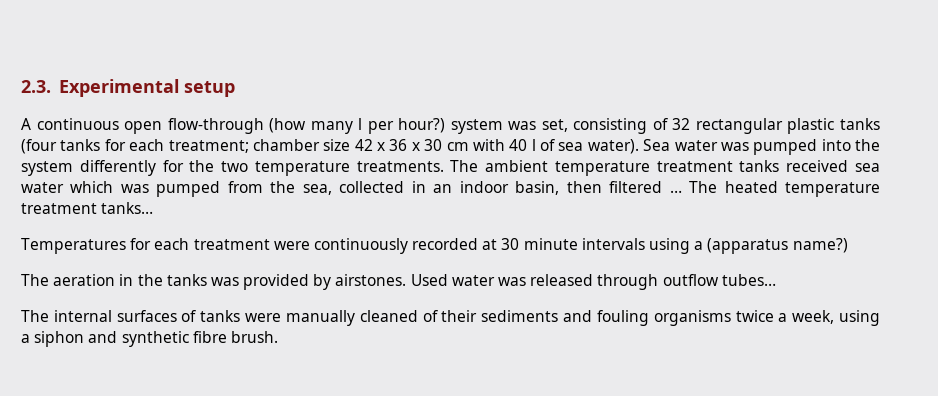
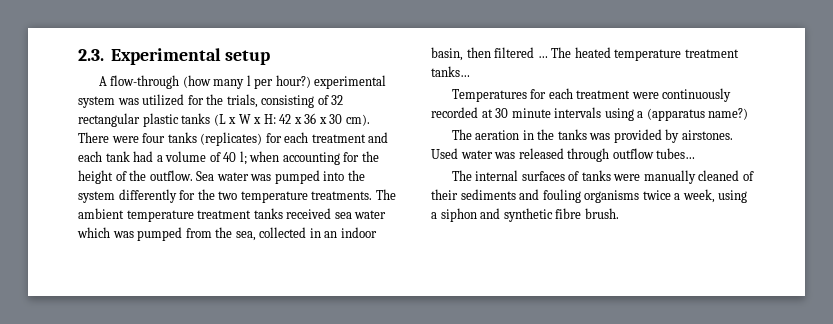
[36,118,163,134] continuous open -> (107, 81) none
(446, 125) none -> [314,75,387,89] experimental
[541,119,568,132] set, -> [142,94,258,108] utilized for the trials,
[21,139,351,154] (four tanks for each treatment; chamber size -> [213,114,276,126] (L x W x H:
[446,139,639,154] cm with 40 l of sea water). -> [345,114,370,126] [78,132,389,146] [78,151,379,165] [78,170,193,184] cm). There were four tanks (replicates) for each treatment and each tank had a volume of 40 l; when accounting for the height of the outflow.

